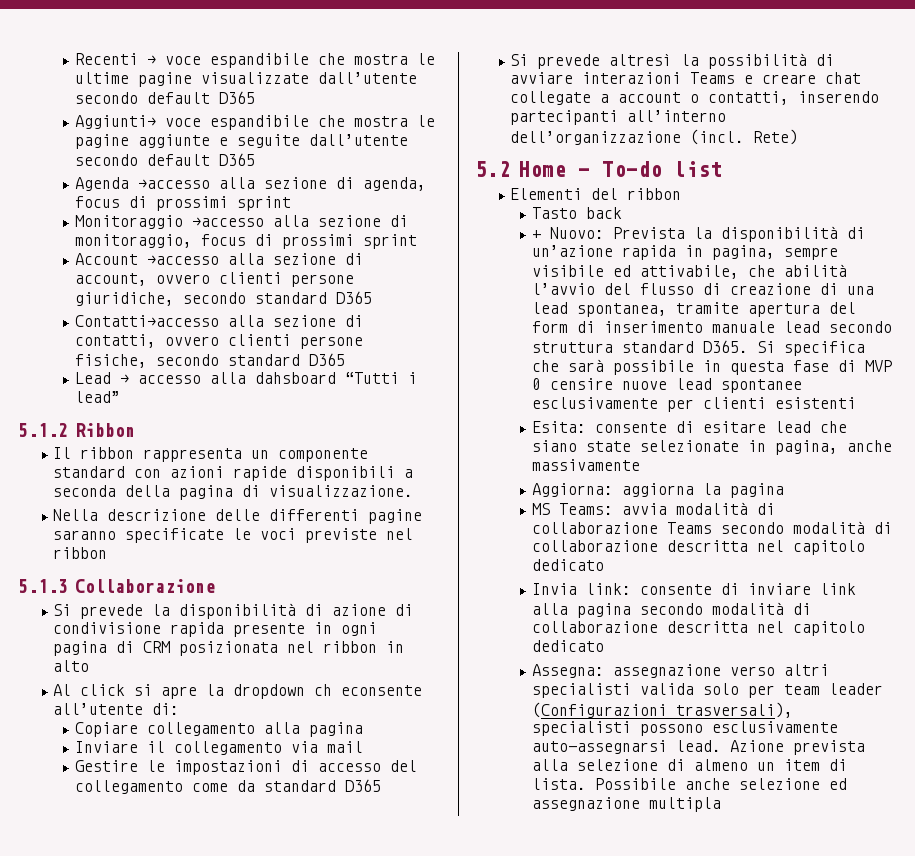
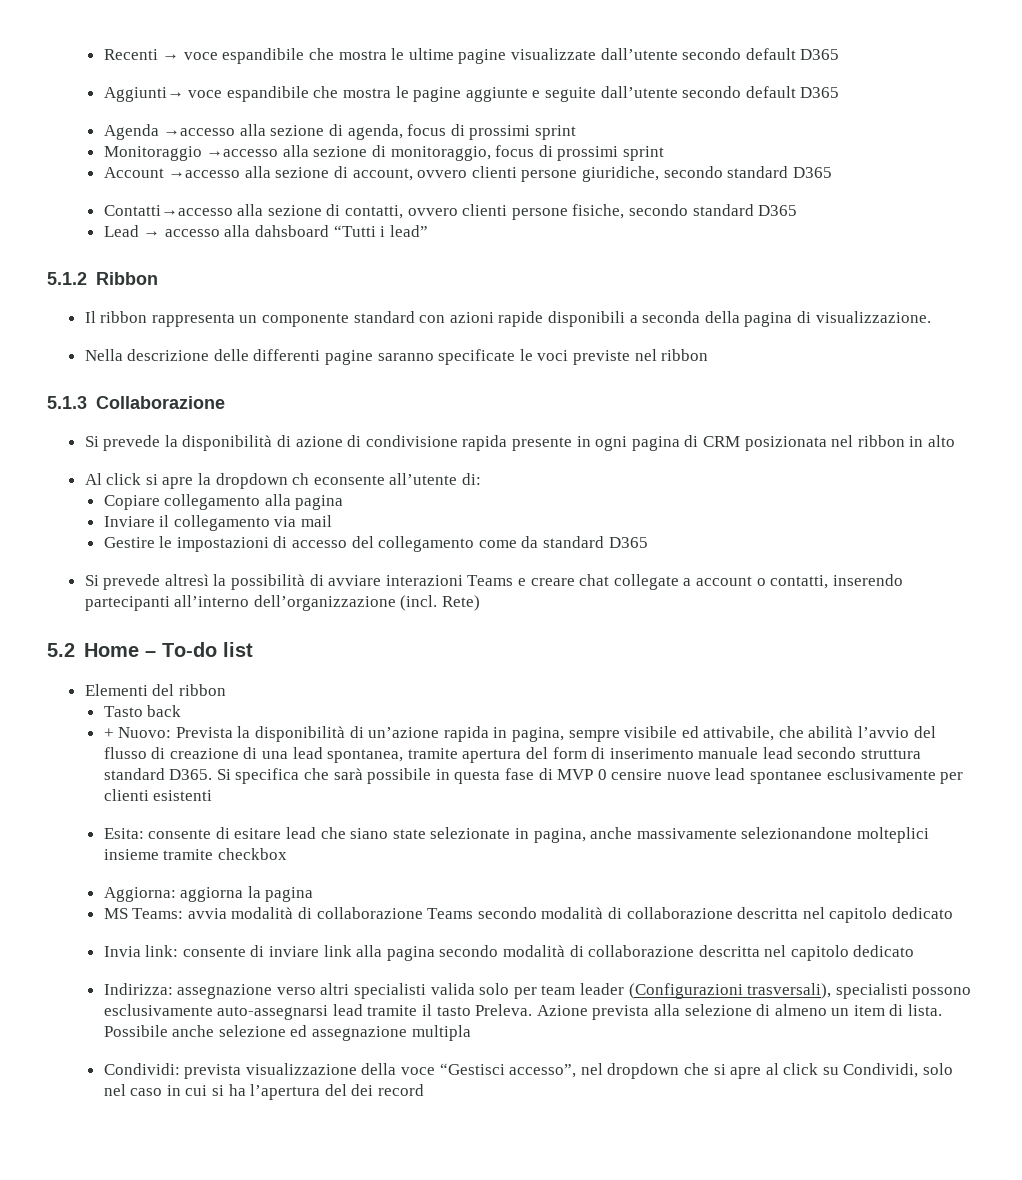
(640, 465) none -> [741,827,929,843] [103,848,287,860] selezionandone molteplici insieme tramite checkbox
[531,664,604,678] Assegna: -> [103,983,173,995] Indirizza:
[675,740,721,752] lead. -> [332,1004,533,1016] lead tramite il tasto Preleva.
(721, 804) none -> [103,1063,954,1079] [103,1084,424,1100] // Condividi: prevista visualizzazione della voce “Gestisci accesso”, nel dropdown che si apre al click su Condividi, solo nel caso in cui si ha l’apertura del dei record

